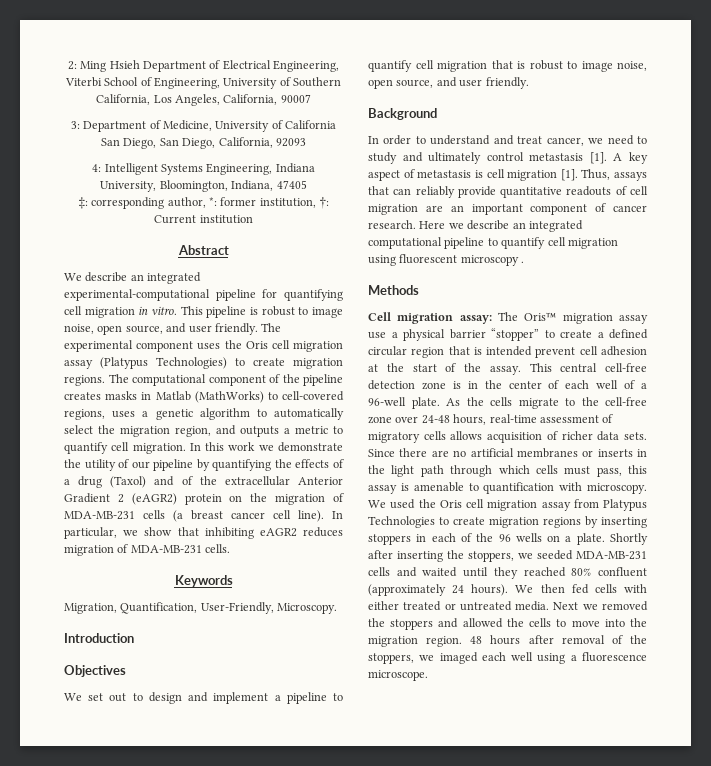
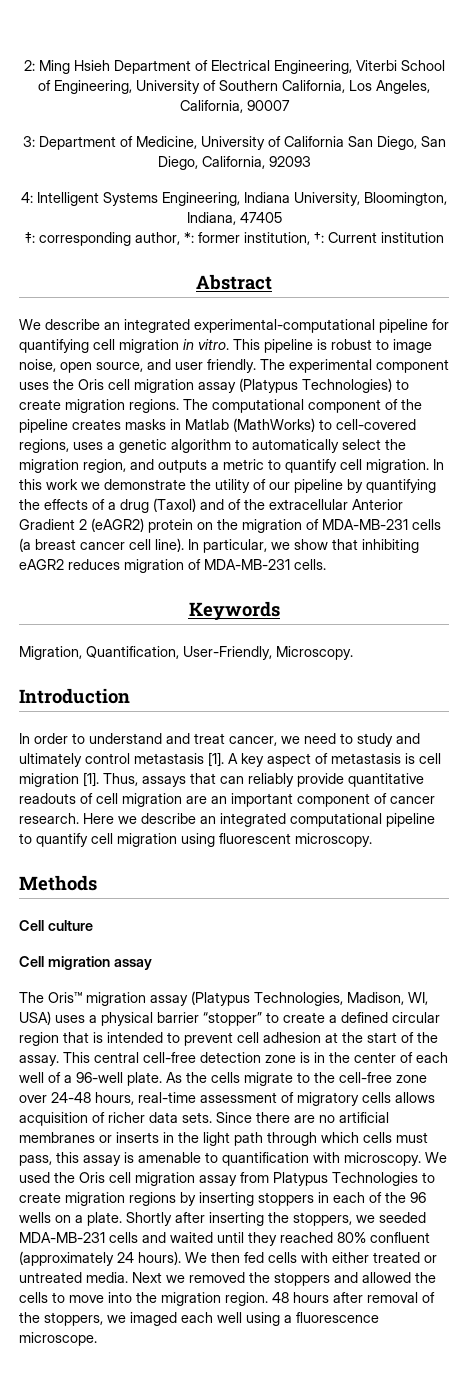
[64,665,126,677] [64,692,344,704] [368,60,647,72] [368,77,529,89] [368,108,437,120] // Objectives // We set out to design and implement a pipeline to quantify cell migration that is robust to image noise, open source, and user friendly. // Background -> (130, 696) none
[460,255,525,266] microscopy . -> [295,833,372,847] microscopy.
(419, 290) none -> [19,920,93,931] // Cell culture
[459,315,492,324] assay: -> [114,959,152,970] assay //
[368,332,386,339] use -> [191,991,428,1006] [19,1011,85,1025] (Platypus Technologies, Madison, WI, USA) uses
(533, 351) none -> [167,1032,180,1043] to

